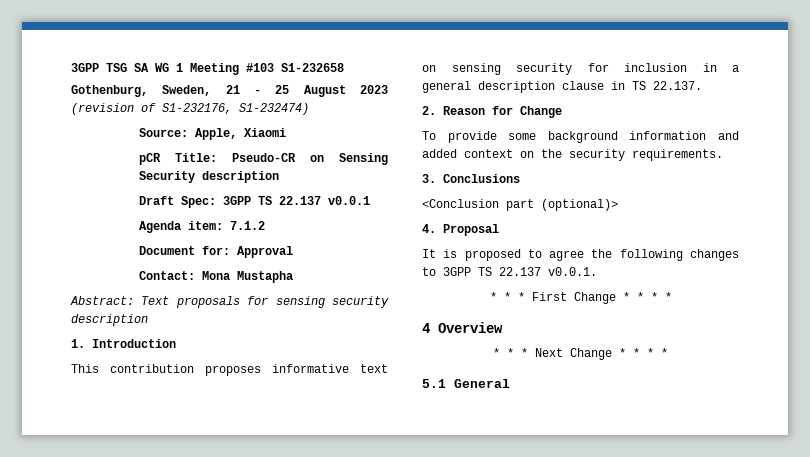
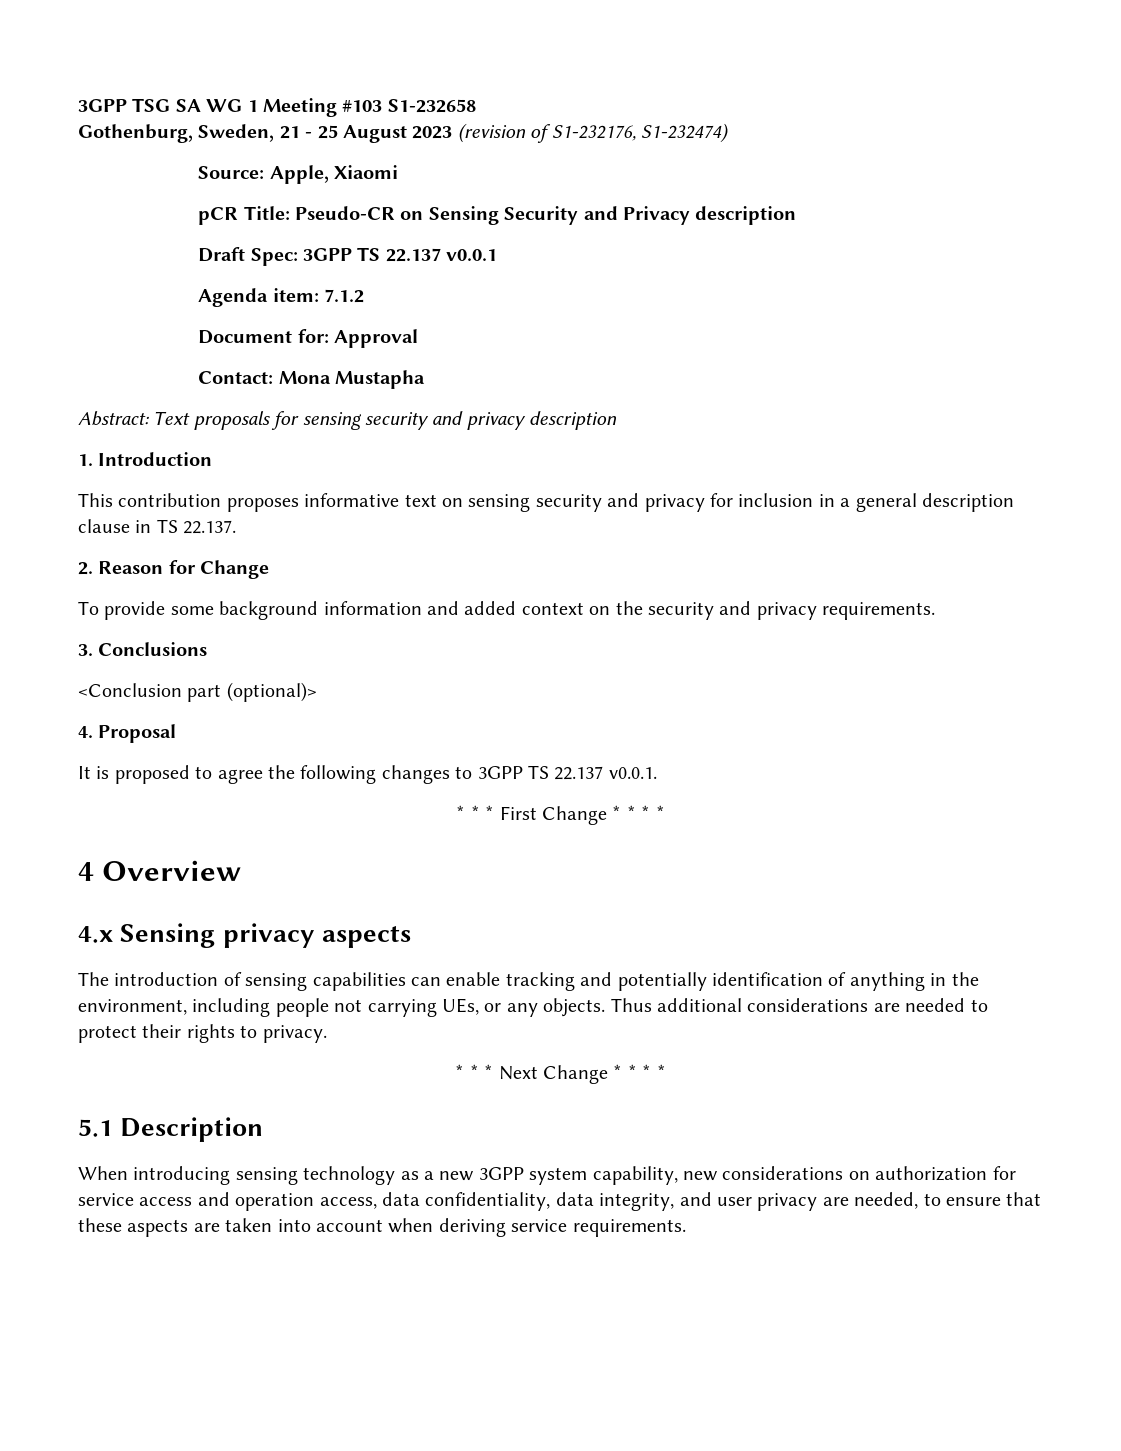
(196, 177) none -> [583,206,690,225] and Privacy
(389, 302) none -> [432,411,526,430] and privacy
(572, 69) none -> [607,493,705,512] and privacy
(625, 155) none -> [719,601,817,620] and privacy
(503, 327) none -> [78,923,411,948] [78,972,979,991] [78,998,988,1017] [78,1024,327,1043] // 4.x Sensing privacy aspects // The introduction of sensing capabilities can enable tracking and potentially identification of anything in the environment, including people not carrying UEs, or any objects. Thus additional considerations are needed to protect their rights to privacy.
[454,379,510,388] General -> [120,1117,264,1142] [78,1166,1016,1185] [78,1192,1042,1211] [78,1218,686,1237] Description // When introducing sensing technology as a new 3GPP system capability, new considerations on authorization for service access and operation access, data confidentiality, data integrity, and user privacy are needed, to ensure that these aspects are taken into account when deriving service requirements.

